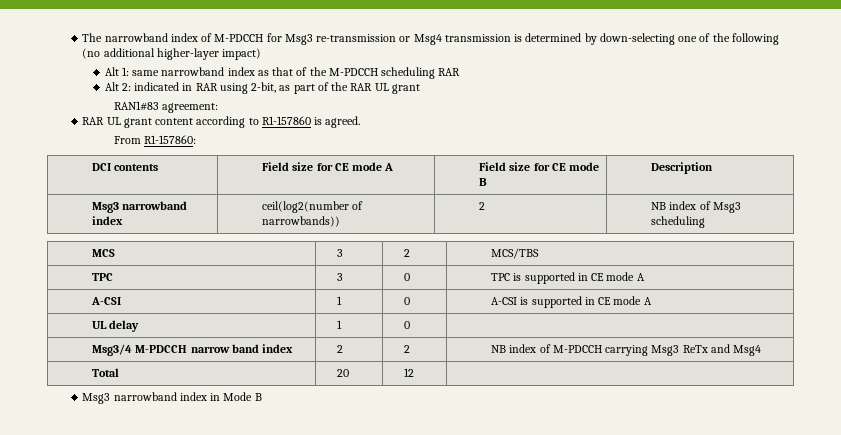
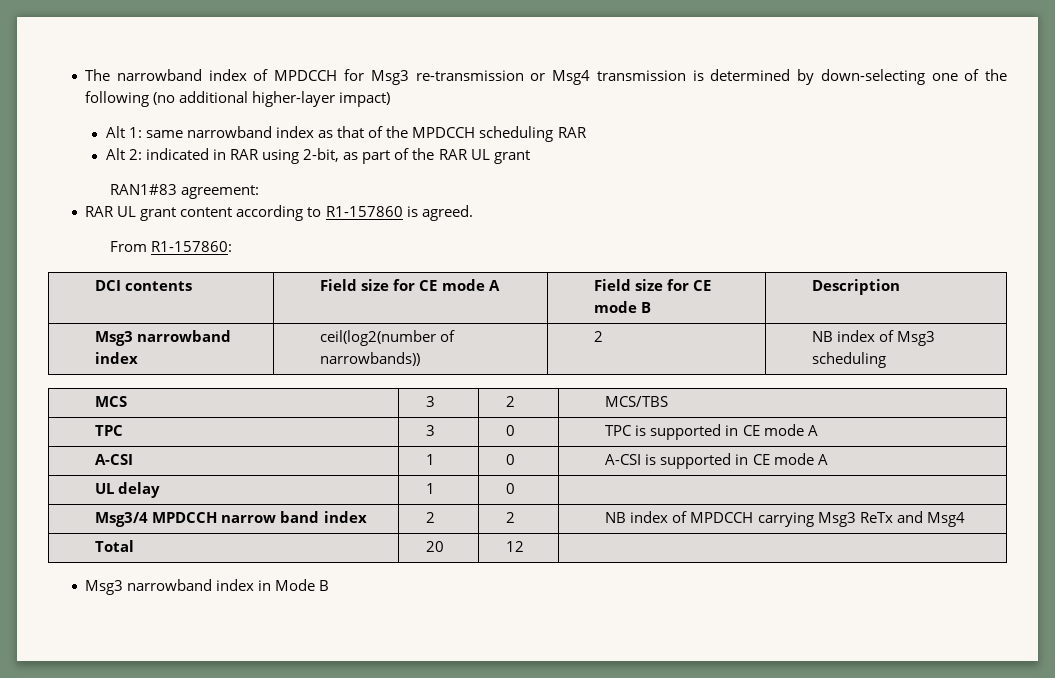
[214,34,264,42] M-PDCCH -> [274,70,338,81] MPDCCH
[328,68,378,76] M-PDCCH -> [412,127,476,138] MPDCCH
[135,345,188,353] M-PDCCH -> [152,512,218,523] MPDCCH
[552,345,602,353] M-PDCCH -> [690,512,754,523] MPDCCH

